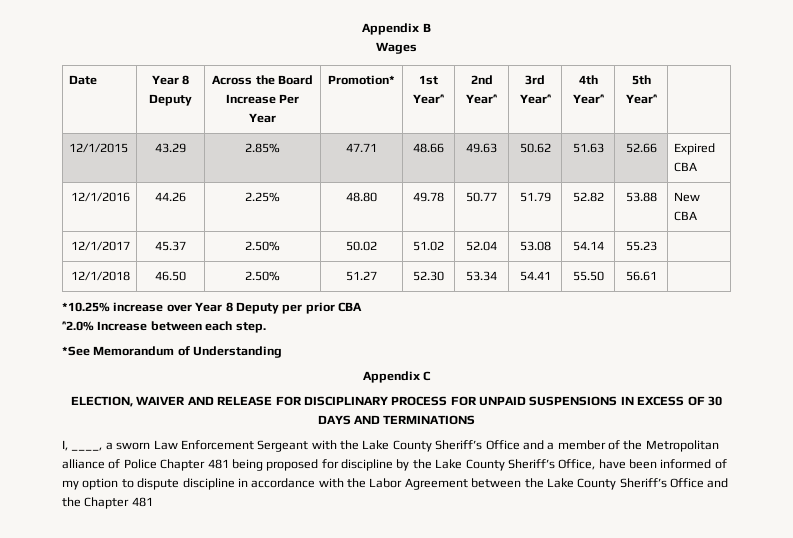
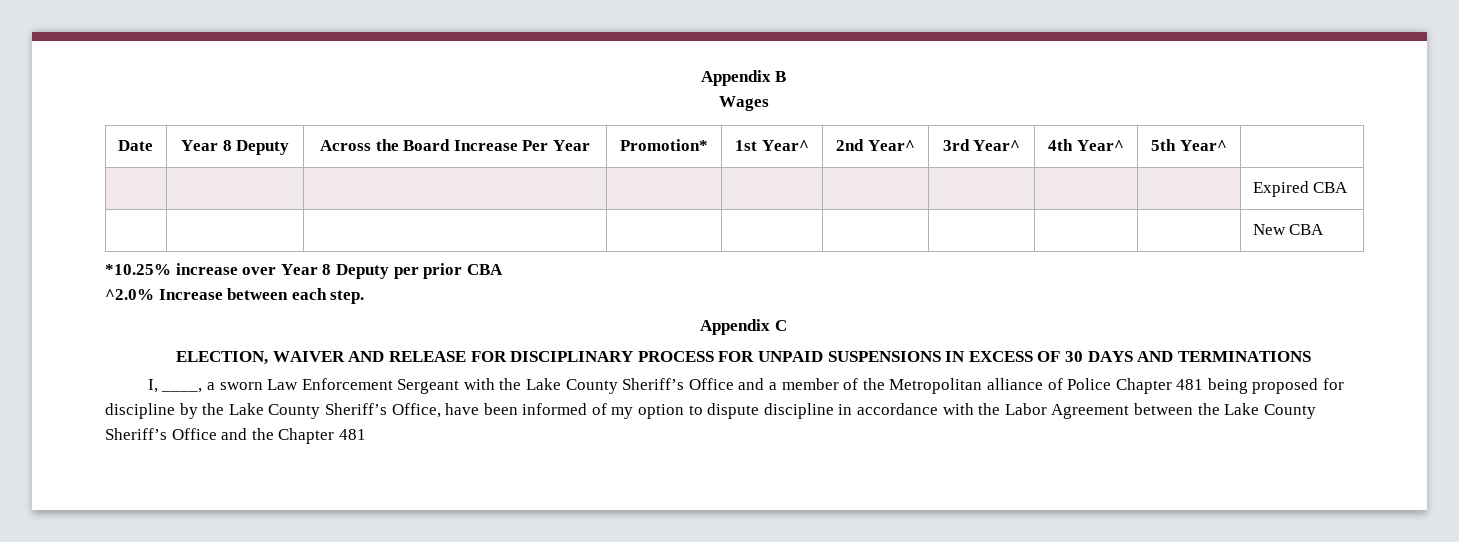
[69,143,129,153] [155,143,186,153] [245,143,280,153] [346,143,377,152] [413,143,444,153] [466,143,497,153] [519,143,551,153] [572,143,604,153] [625,143,657,153] [674,143,716,155] [674,162,698,172] [70,192,130,202] [155,192,186,202] [245,192,280,202] [346,192,377,202] [413,192,444,202] [466,192,497,202] [519,192,551,202] [572,192,604,202] [625,192,657,202] [674,192,701,202] [674,211,698,221] [70,241,130,251] [155,241,186,251] [245,241,280,251] [346,241,377,251] [413,241,444,251] [466,241,497,251] [519,241,551,251] [572,241,604,251] [625,241,657,251] [70,271,130,281] [155,271,186,281] [245,271,280,281] [346,271,377,281] [413,271,444,281] [466,271,497,281] [519,271,551,281] [572,271,604,281] [625,271,657,281] 12/1/2015 | 43.29 | 2.85% | 47.71 | 48.66 | 49.63 | 50.62 | 51.63 | 52.66 | Expired CBA // 12/1/2016 | 44.26 | 2.25% | 48.80 | 49.78 | 50.77 | 51.79 | 52.82 | 53.88 | New CBA // 12/1/2017 | 45.37 | 2.50% | 50.02 | 51.02 | 52.04 | 53.08 | 54.14 | 55.23 | // 12/1/2018 | 46.50 | 2.50% | 51.27 | 52.30 | 53.34 | 54.41 | 55.50 | 56.61 | -> [1252,181,1349,197] [1252,224,1325,235] | | | | | | | | | Expired CBA // | | | | | | | | | New CBA
[62,346,283,358] // *See Memorandum of Understanding -> (365, 297) none

